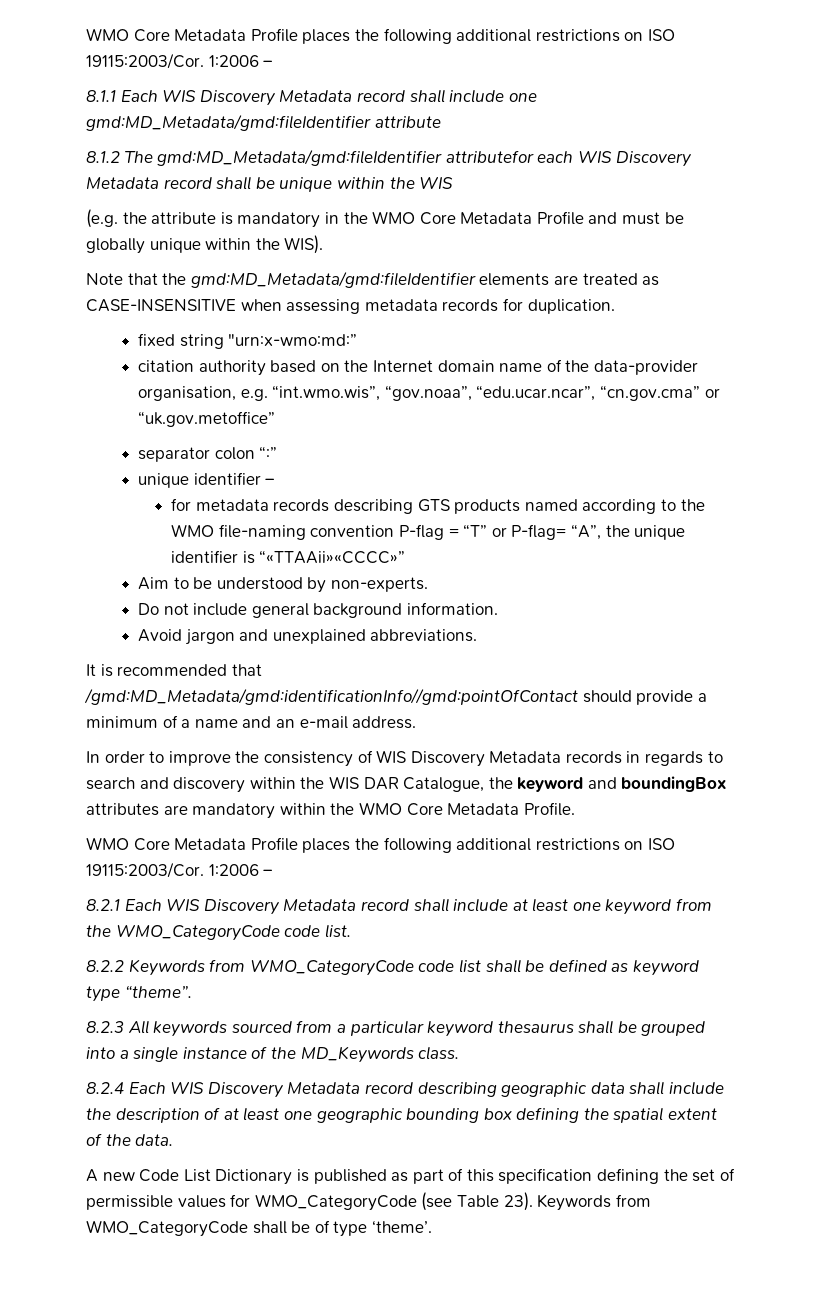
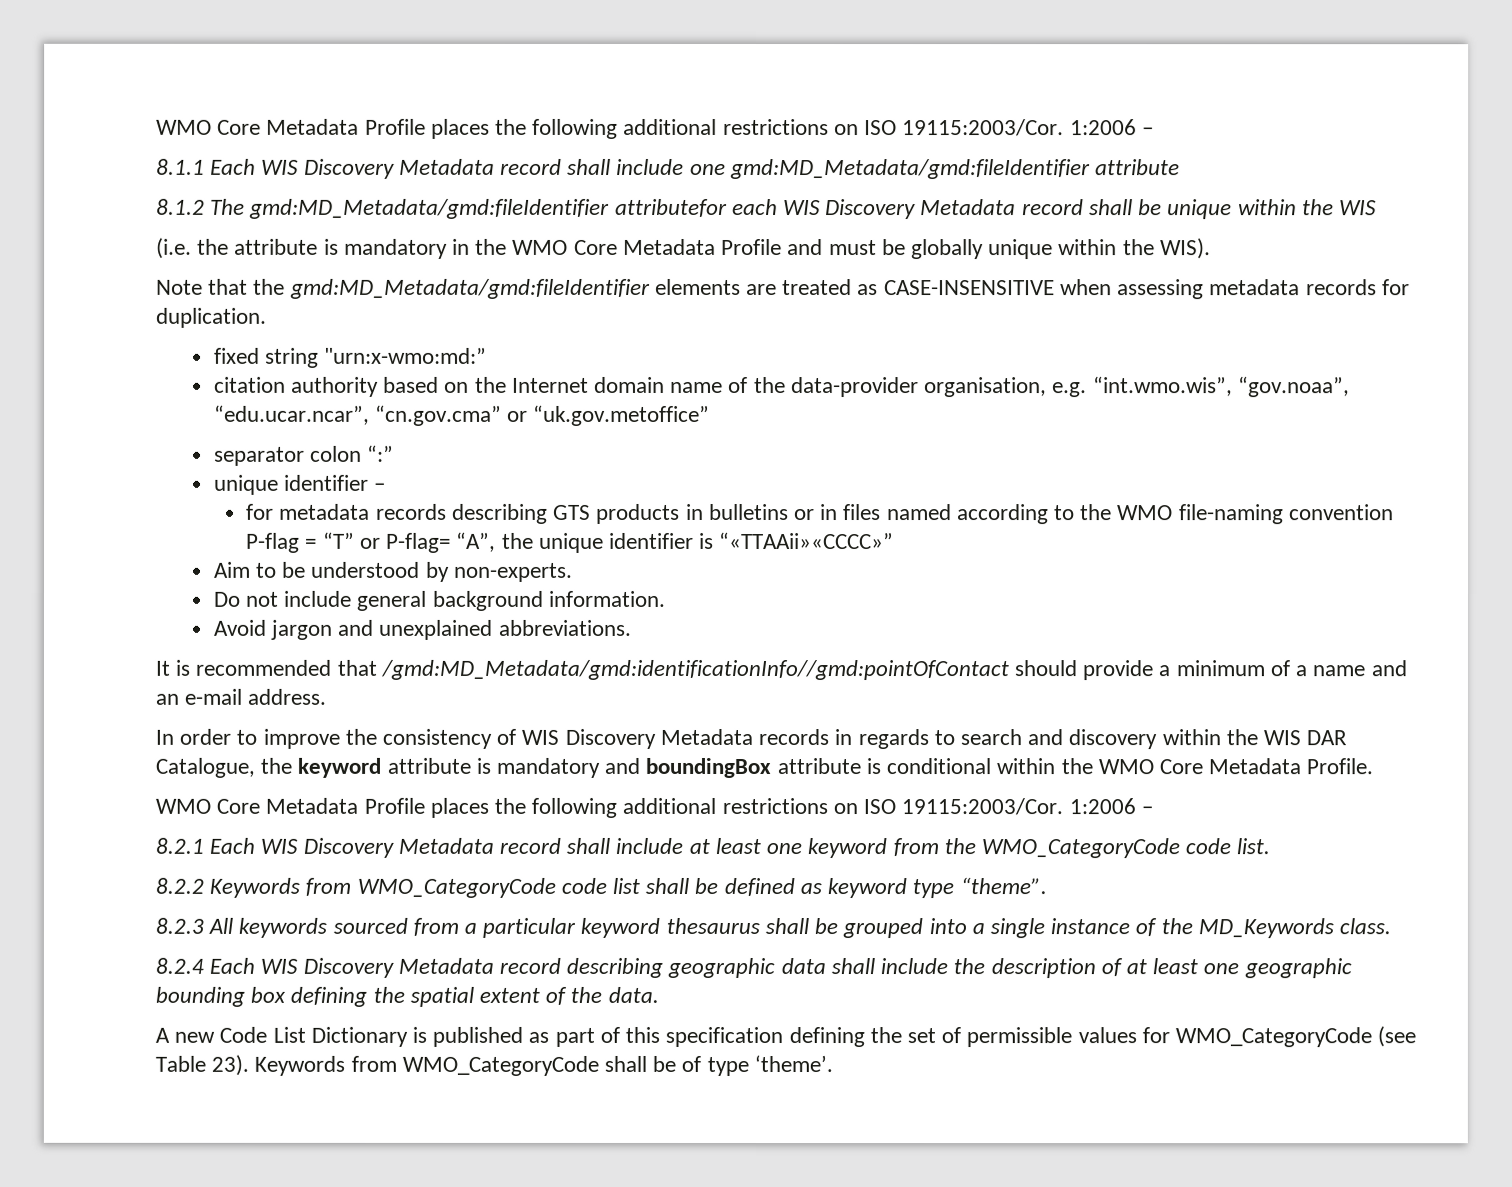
[86,209,118,228] (e.g. -> [156,237,192,259] (i.e.
(521, 506) none -> [685,503,882,521] in bulletins or in files
[587,776,727,792] [86,803,276,819] and boundingBox attributes are mandatory -> [386,757,992,779] attribute is mandatory and boundingBox attribute is conditional

